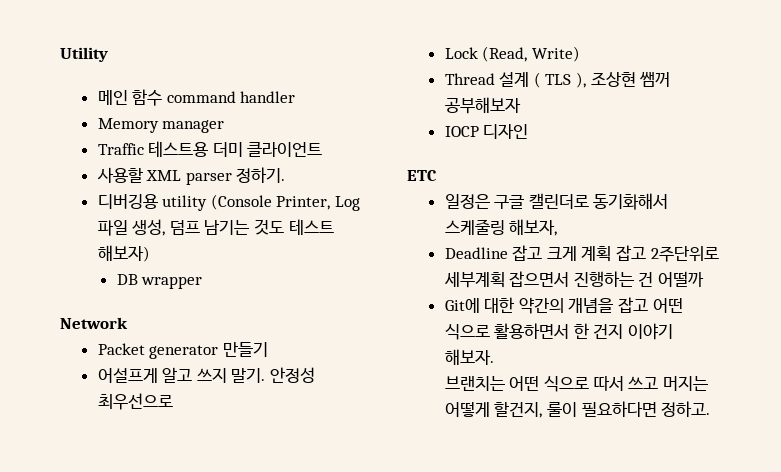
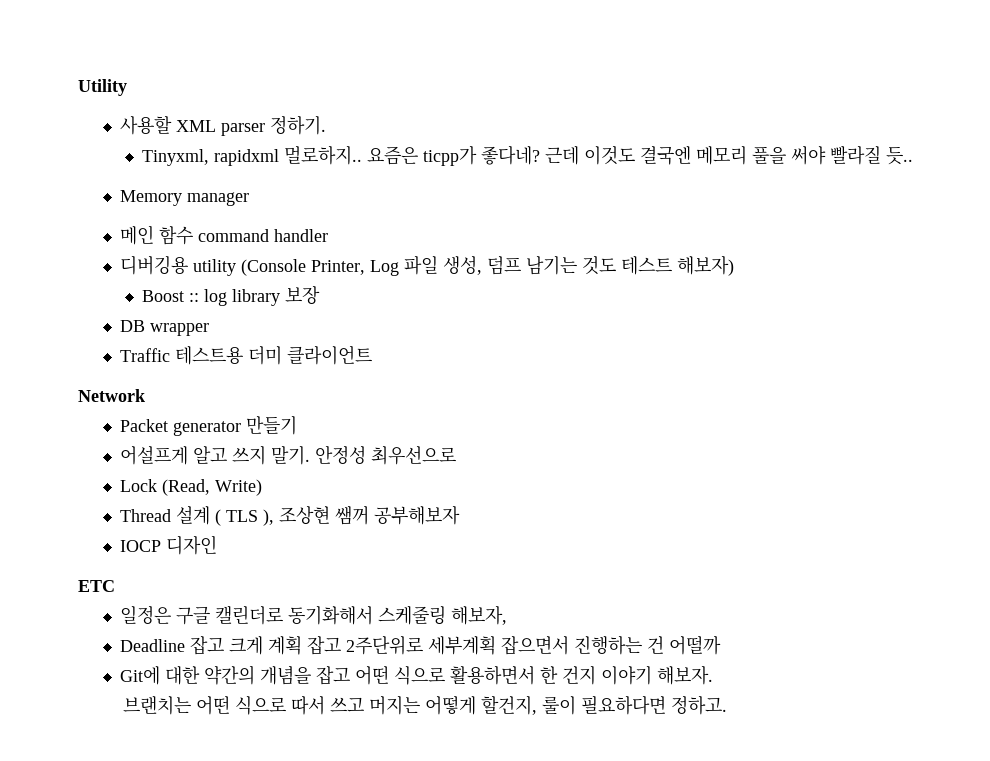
[97,89,296,106] [97,118,225,133] [97,141,323,157] [96,167,286,185] 메인 함수 command handler // Memory manager // Traffic 테스트용 더미 클라이언트 // 사용할 XML parser 정하기. -> [120,116,327,136] [142,145,914,166] [120,190,250,206] [120,225,329,245] 사용할 XML parser 정하기. // Tinyxml, rapidxml 멀로하지.. 요즘은 ticpp가 좋다네? 근데 이것도 결국엔 메모리 풀을 써야 빨라질 듯.. // Memory manager // 메인 함수 command handler
[116,274,203,289] DB wrapper -> [142,286,321,306] [120,320,210,336] [120,345,373,365] Boost :: log library 보장 // DB wrapper // Traffic 테스트용 더미 클라이언트

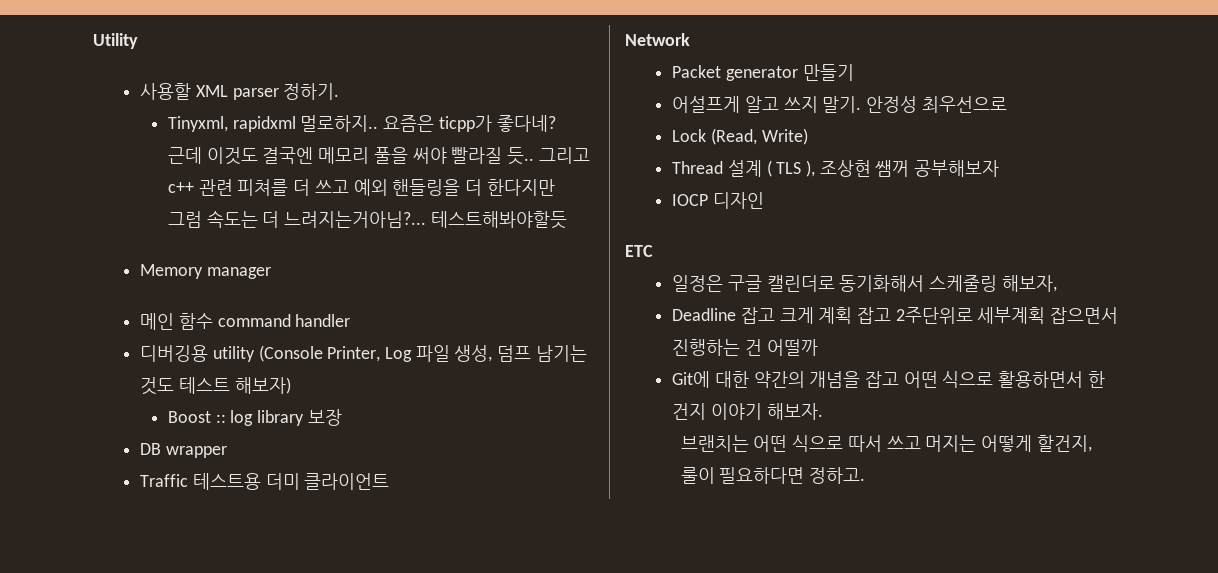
(914, 156) none -> [538,147,590,164] [168,179,555,196] [168,210,567,229] 그리고 c++ 관련 피쳐를 더 쓰고 예외 핸들링을 더 한다지만 그럼 속도는 더 느려지는거아님?... 테스트해봐야할듯

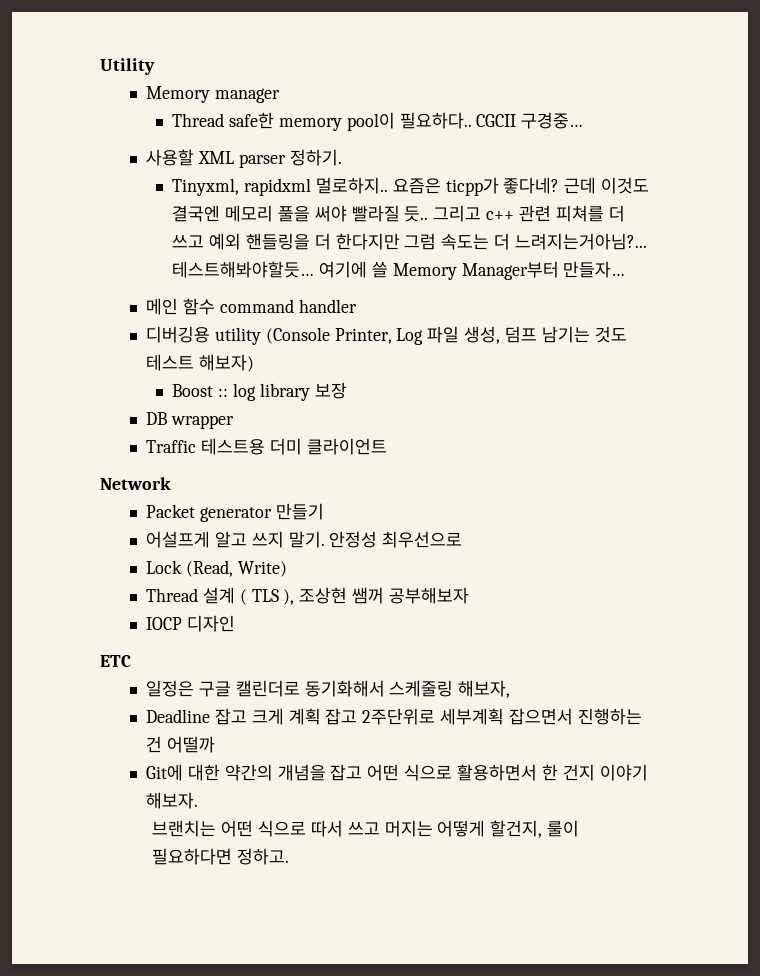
(138, 41) none -> [145,86,280,103] [172,112,584,131] // Memory manager // Thread safe한 memory pool이 필요하다.. CGCII 구경중…
[430,211,567,229] [140,264,271,279] 테스트해봐야할듯 // Memory manager -> [172,261,626,280] 테스트해봐야할듯… 여기에 쓸 Memory Manager부터 만들자…

